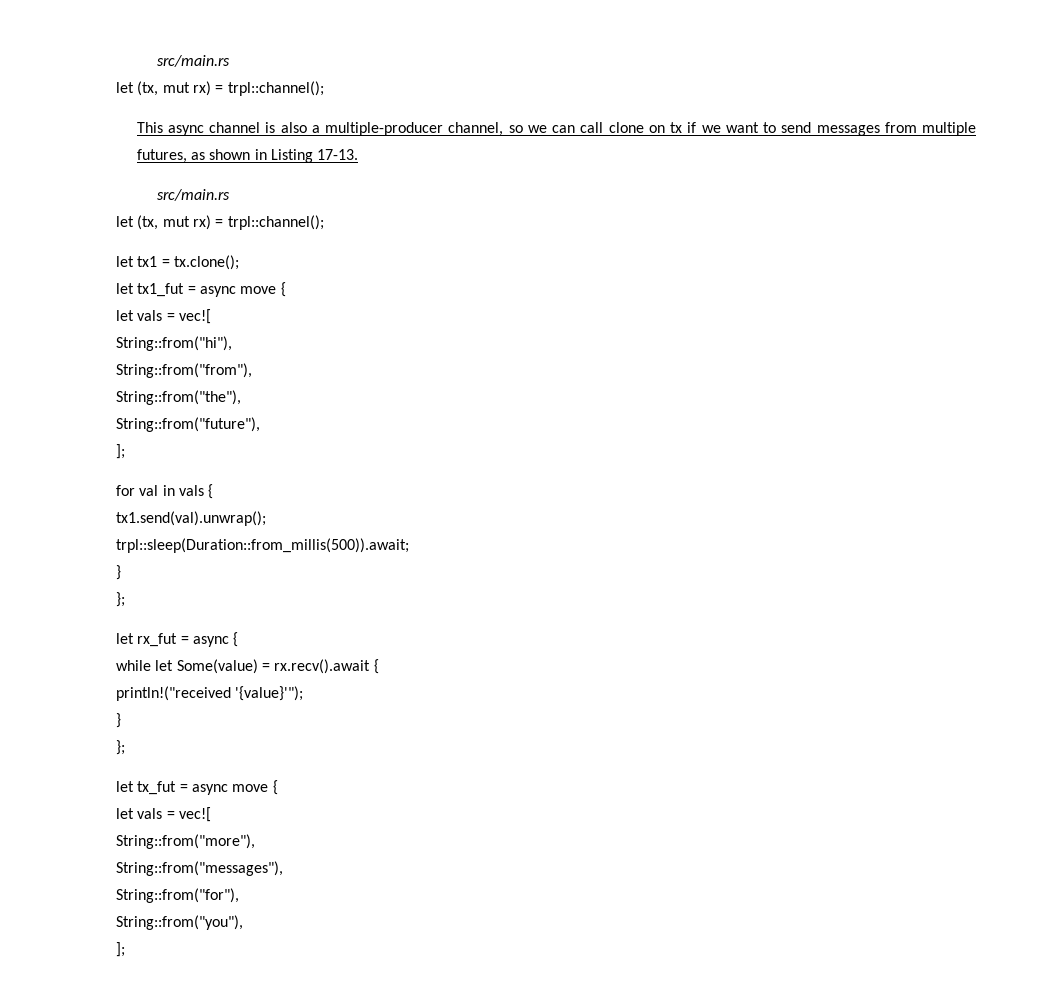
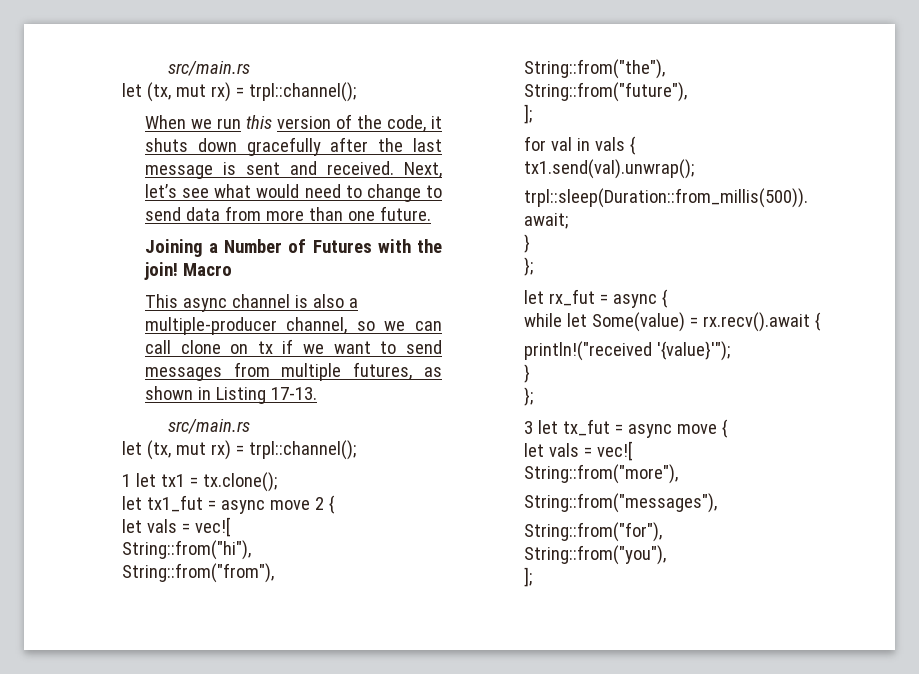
[157,55,231,67] [116,81,324,96] src/main.rs // let (tx, mut rx) = trpl::channel(); -> [168,61,251,76] [121,82,356,102] [144,114,442,132] [144,137,442,156] [144,161,442,179] [144,184,442,202] [144,206,431,221] [144,239,443,257] [143,262,232,280] src/main.rs // let (tx, mut rx) = trpl::channel(); // When we run this version of the code, it shuts down gracefully after the last message is sent and received. Next, let’s see what would need to change to send data from more than one future. // Joining a Number of Futures with the join! Macro
(324, 222) none -> [121,474,131,487] 1
(277, 290) none -> [314,497,324,510] 2
(126, 747) none -> [523,421,533,434] 3

